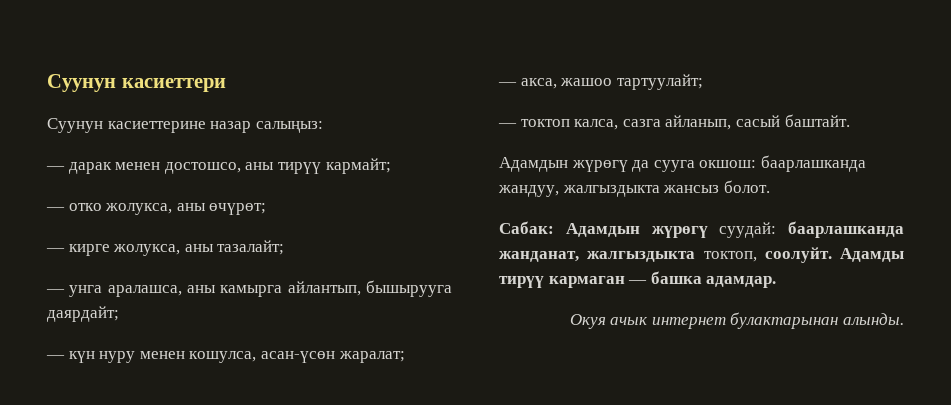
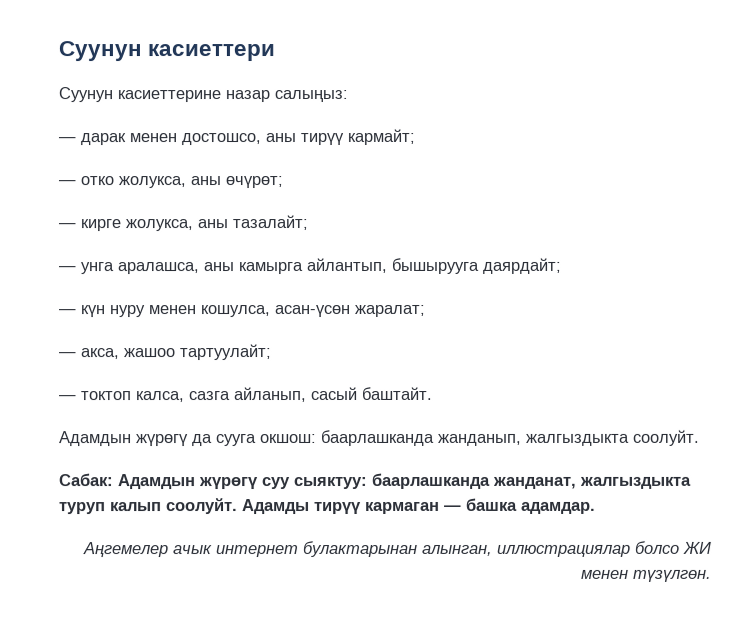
[498,180,770,197] жандуу, жалгыздыкта жансыз болот. -> [438,429,700,446] жанданып, жалгыздыкта соолуйт.
[719,222,777,238] суудай: -> [262,477,368,490] суу сыяктуу:
[703,251,757,262] токтоп, -> [59,502,162,515] туруп калып
[569,314,606,329] Окуя -> [83,542,169,558] Аңгемелер
[843,313,904,325] алынды. -> [422,540,712,557] [581,569,712,582] алынган, иллюстрациялар болсо ЖИ менен түзүлгөн.

